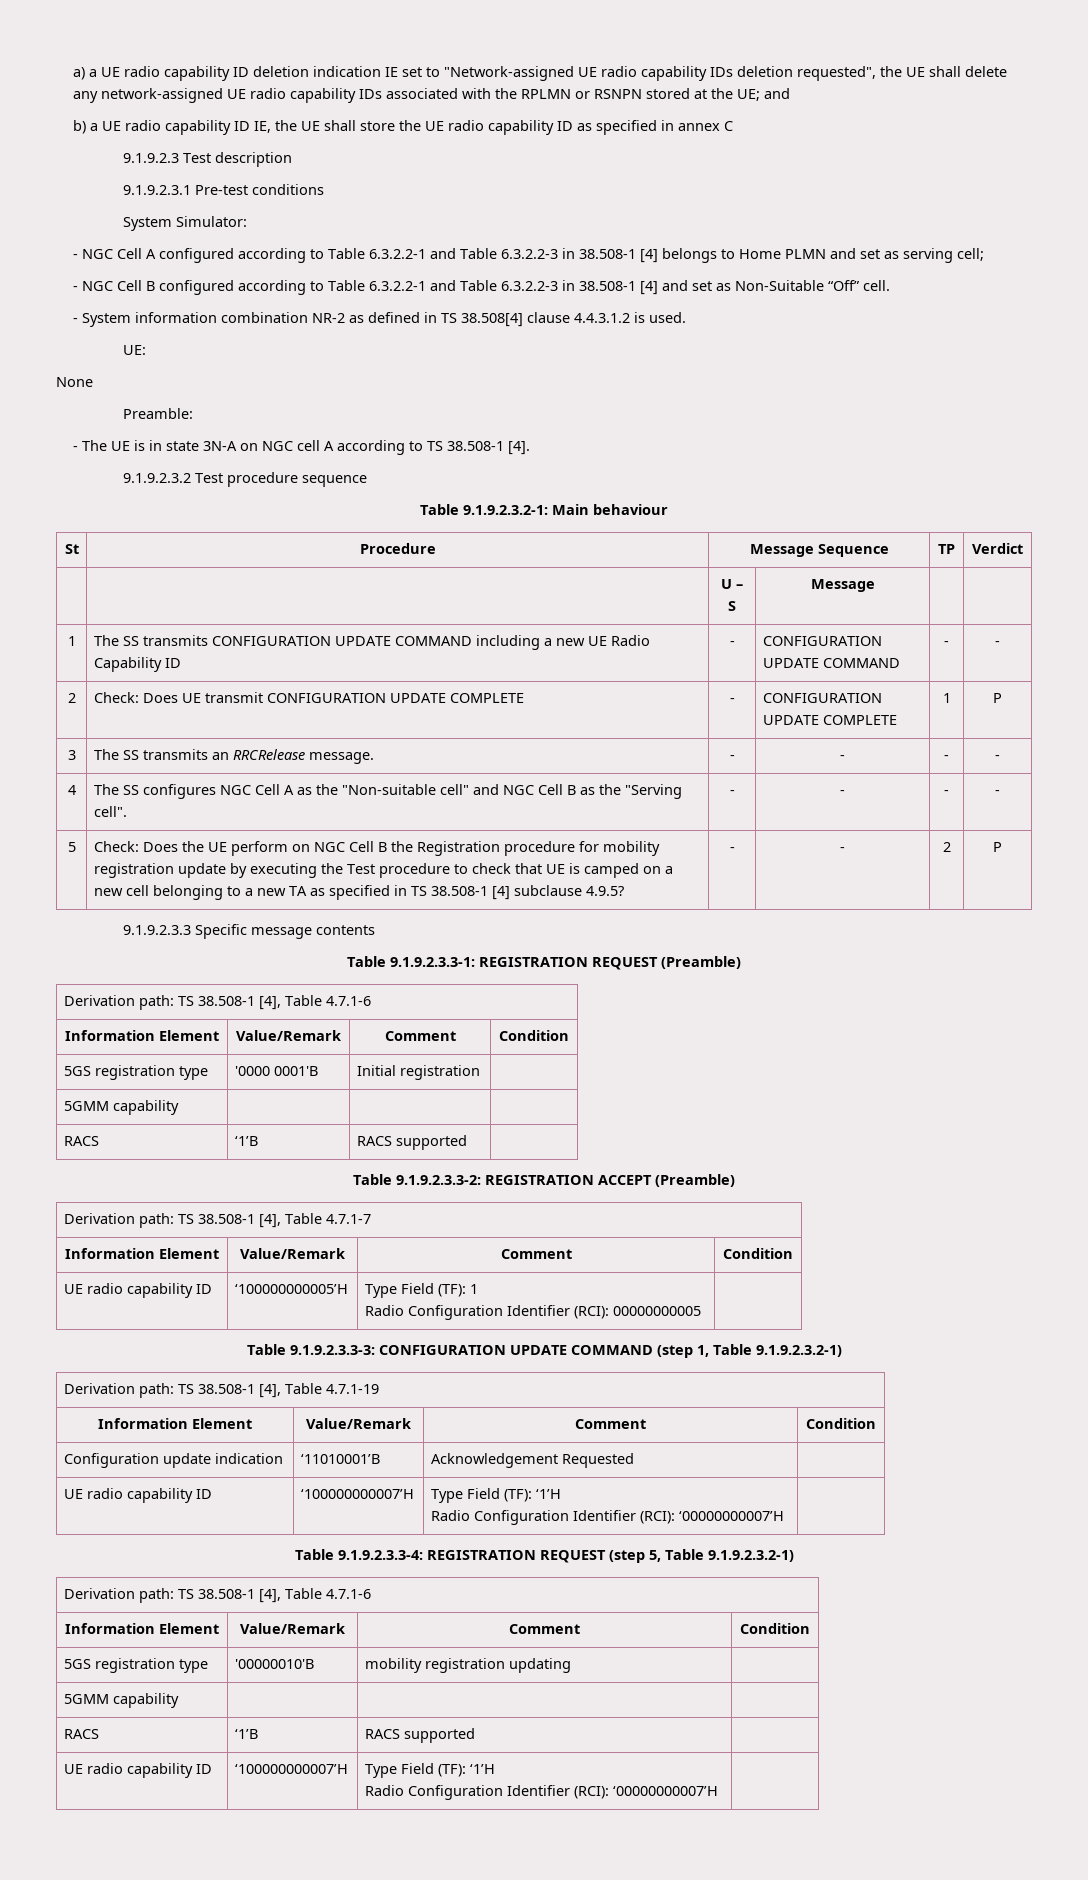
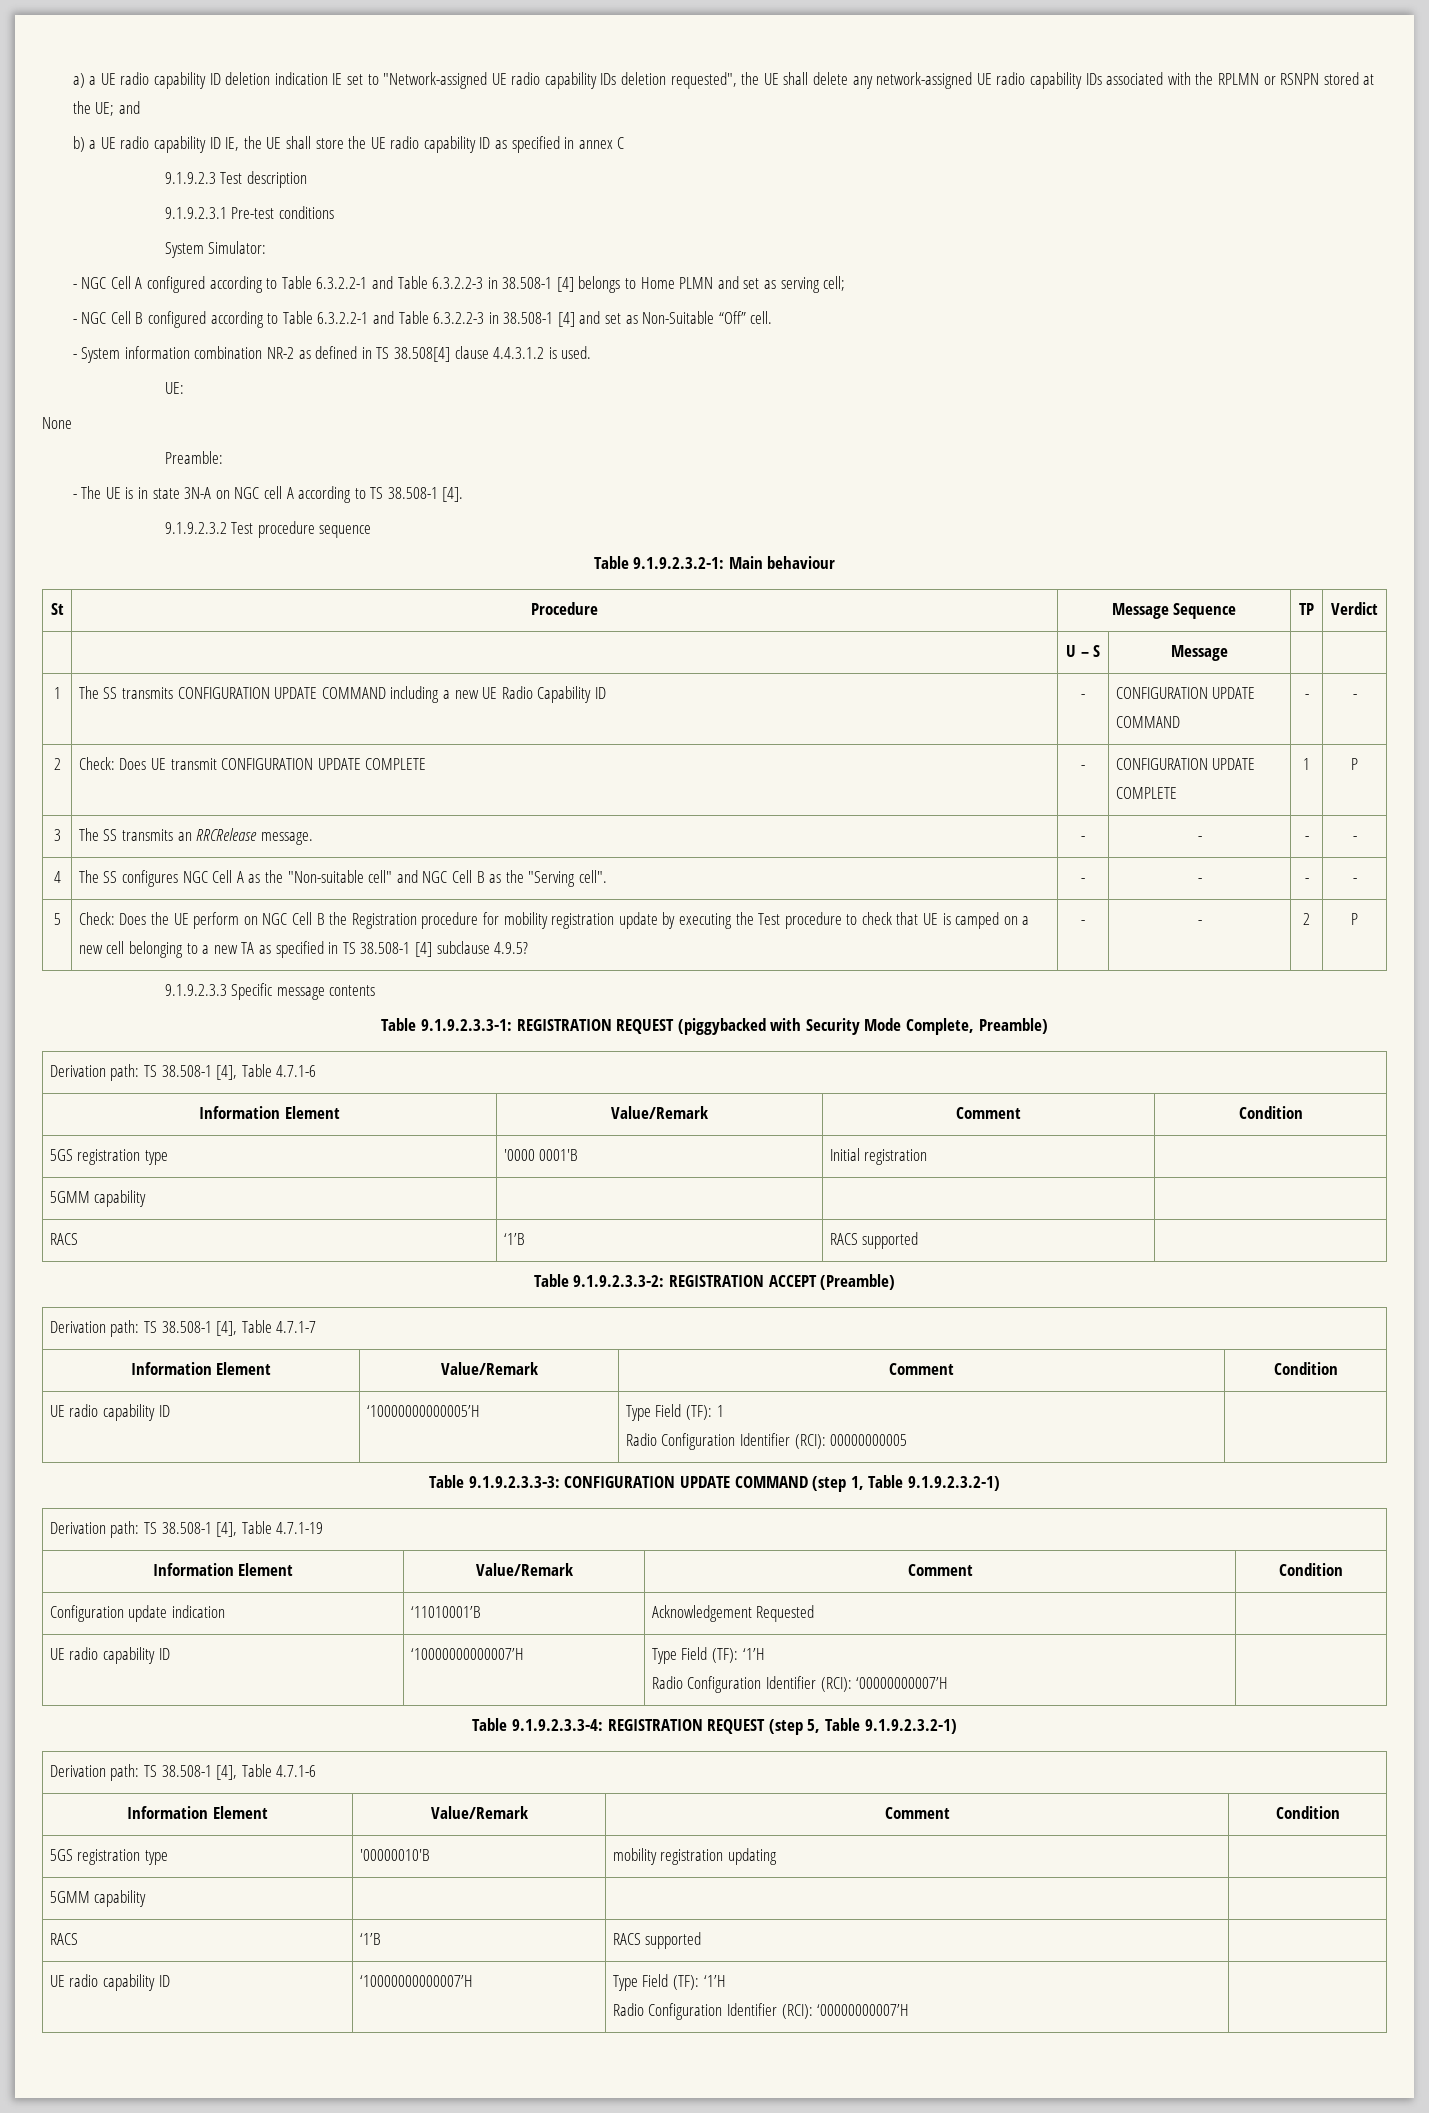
[661,956,741,969] (Preamble) -> [677,1018,1048,1035] (piggybacked with Security Mode Complete, Preamble)
[234,1284,348,1294] ‘100000000005’H -> [366,1405,480,1417] ‘10000000000005’H
[300,1489,414,1499] ‘100000000007’H -> [410,1648,524,1660] ‘10000000000007’H
[234,1764,348,1774] ‘100000000007’H -> [359,1975,473,1987] ‘10000000000007’H

